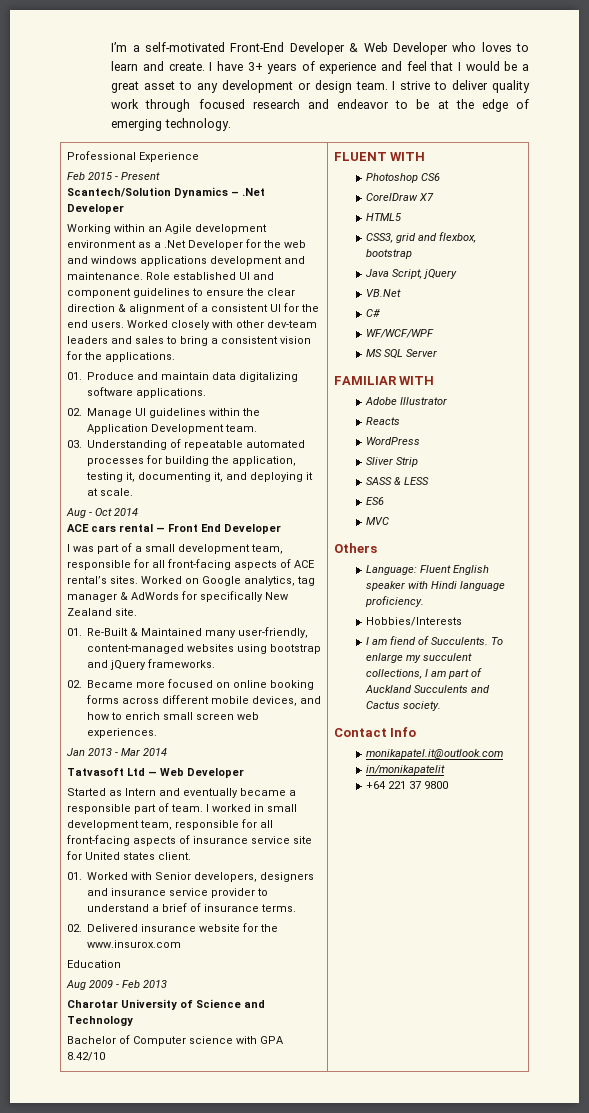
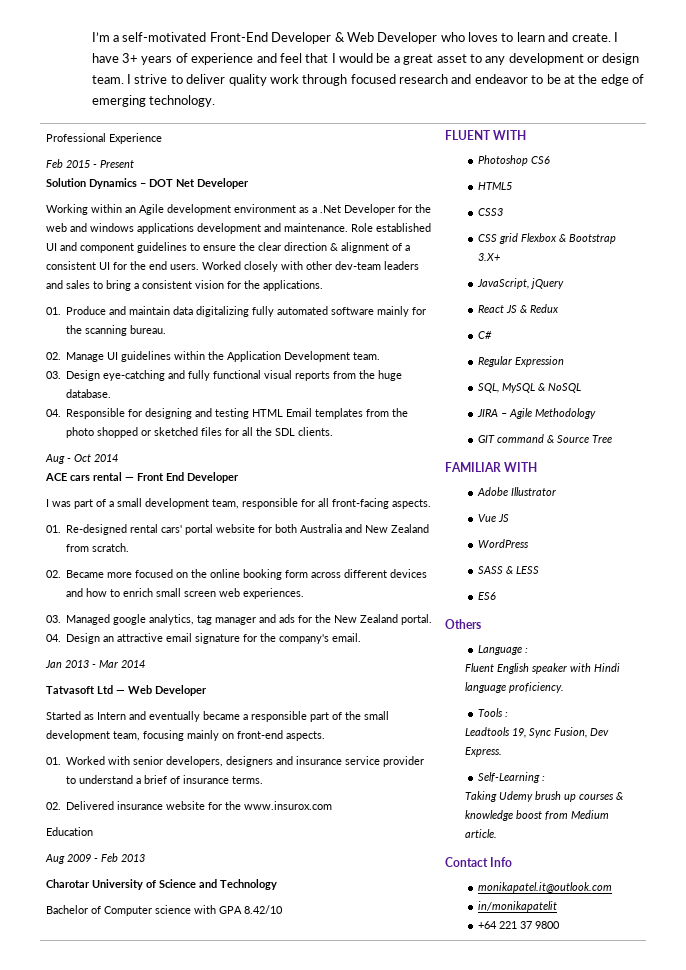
[66,187,171,197] Scantech/Solution -> [45,178,86,187] Solution
[241,188,265,196] .Net -> [148,179,195,187] DOT Net
[87,387,207,398] software applications. -> [252,306,427,317] [66,325,167,336] fully automated software mainly for the scanning bureau.
[87,439,306,450] [87,455,297,466] [86,472,314,482] [87,488,134,496] Understanding of repeatable automated processes for building the application, testing it, documenting it, and deploying it at scale. -> [66,370,403,381] [66,389,112,398] [45,408,409,419] [66,427,334,438] Design eye-catching and fully functional visual reports from the huge database. // 04. Responsible for designing and testing HTML Email templates from the photo shopped or sketched files for all the SDL clients.
[233,559,314,570] [66,576,315,586] [66,591,289,602] [66,608,137,616] [66,627,309,638] [87,644,322,654] [87,659,216,670] aspects of ACE rental’s sites. Worked on Google analytics, tag manager & AdWords for specifically New Zealand site. // 01. Re-Built & Maintained many user-friendly, content-managed websites using bootstrap and jQuery frameworks. -> [391,499,431,509] [45,524,430,535] [66,543,130,552] aspects. // 01. Re-designed rental cars' portal website for both Australia and New Zealand from scratch.
(231, 685) none -> [191,569,208,578] the
[87,695,120,704] forms -> [285,570,309,578] form
[211,696,298,706] mobile devices, -> [390,569,428,578] devices
(158, 733) none -> [45,614,433,625] [45,633,362,644] // 03. Managed google analytics, tag manager and ads for the New Zealand portal. // 04. Design an attractive email signature for the company's email.
[170,804,297,812] [66,819,273,830] [66,835,312,846] [66,851,191,860] team. I worked in small development team, responsible for all front-facing aspects of insurance service site for United states client. -> [344,711,389,720] [45,730,325,741] the small development team, focusing mainly on front-end aspects.
[155,872,192,880] Senior -> [133,756,164,765] senior
[366,193,435,201] // CorelDraw X7 -> (550, 160) none
[366,232,477,243] [366,249,413,259] [366,269,458,279] [366,289,402,297] [366,309,381,317] [366,329,435,338] [366,349,438,359] CSS3, grid and flexbox, bootstrap // Java Script, jQuery // VB.Net // C# // WF/WCF/WPF // MS SQL Server -> [477,208,503,216] [477,233,616,244] [477,253,500,261] [476,278,564,289] [477,304,559,313] [477,331,492,339] [477,356,564,367] [477,383,581,393] [476,408,596,419] [477,434,612,443] CSS3 // CSS grid Flexbox & Bootstrap 3.X+ // JavaScript, jQuery // React JS & Redux // C# // Regular Expression // SQL, MySQL & NoSQL // JIRA – Agile Methodology // GIT command & Source Tree
[366,417,401,425] Reacts -> [477,514,509,522] Vue JS
[366,457,419,467] // Sliver Strip -> (529, 543) none
[366,517,390,525] // MVC -> (496, 596) none
[366,565,418,575] Language: -> [477,645,528,655] Language : //
[366,617,463,626] [366,636,504,645] [366,653,473,663] [366,668,483,679] [365,685,491,693] [366,701,442,711] Hobbies/Interests // I am fiend of Succulents. To enlarge my succulent collections, I am part of Auckland Succulents and Cactus society. -> [477,708,508,717] [465,727,610,738] [465,747,503,757] [477,772,545,783] [465,791,624,802] [465,810,610,821] [465,829,498,838] Tools : // Leadtools 19, Sync Fusion, Dev Express. // Self-Learning : // Taking Udemy brush up courses & knowledge boost from Medium article.

